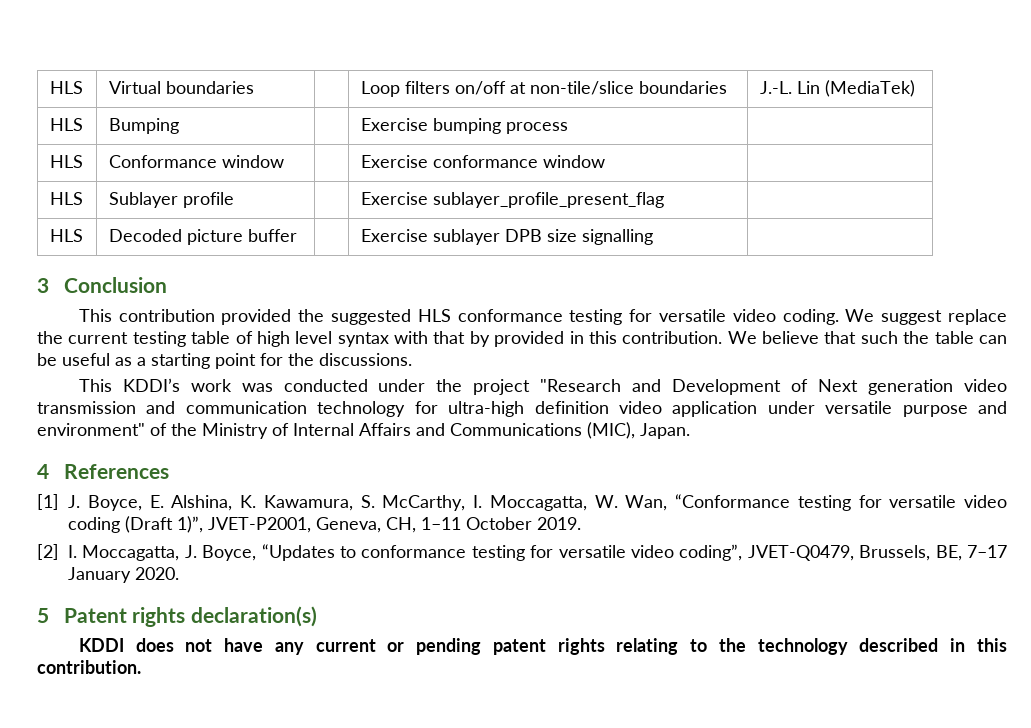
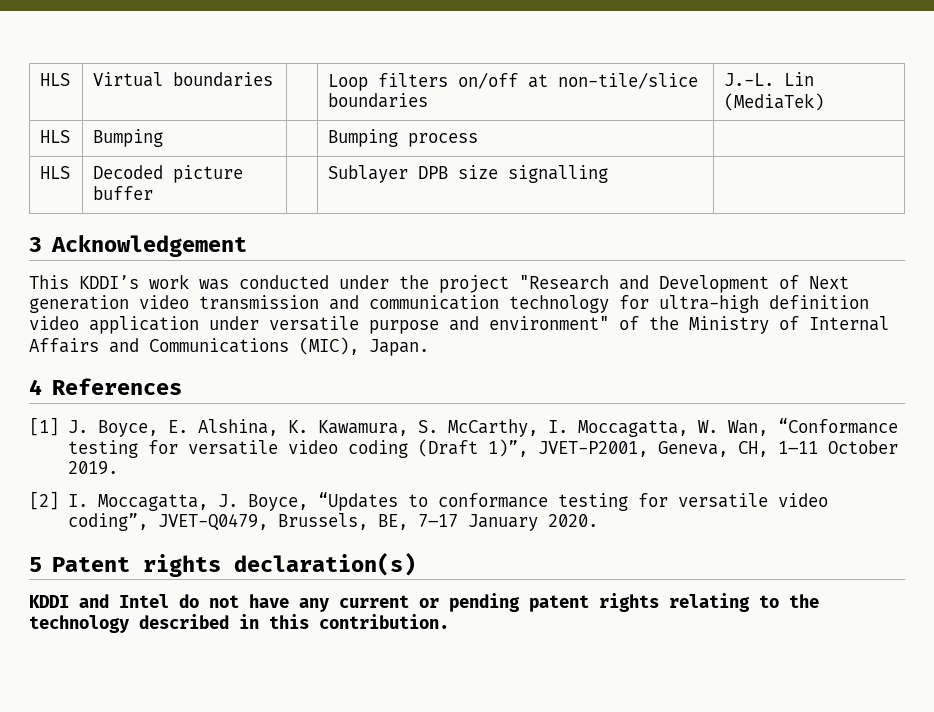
[360,118,501,134] Exercise bumping -> [328,129,399,147] Bumping
[49,155,83,168] [108,155,284,168] [360,155,605,168] [49,192,83,205] [108,192,234,208] [360,192,664,208] // HLS | Conformance window | | Exercise conformance window | // HLS | Sublayer profile | | Exercise sublayer_profile_present_flag | -> (479, 140) none
[360,229,500,245] Exercise sublayer -> [328,165,409,183] Sublayer
[63,277,167,293] [78,309,1007,325] [37,331,1008,347] [37,353,412,369] Conclusion // This contribution provided the suggested HLS conformance testing for versatile video coding. We suggest replace the current testing table of high level syntax with that by provided in this contribution. We believe that such the table can be useful as a starting point for the discussions. -> [51,235,248,257] Acknowledgement
[135,638,174,652] does -> [79,594,199,608] and Intel do

